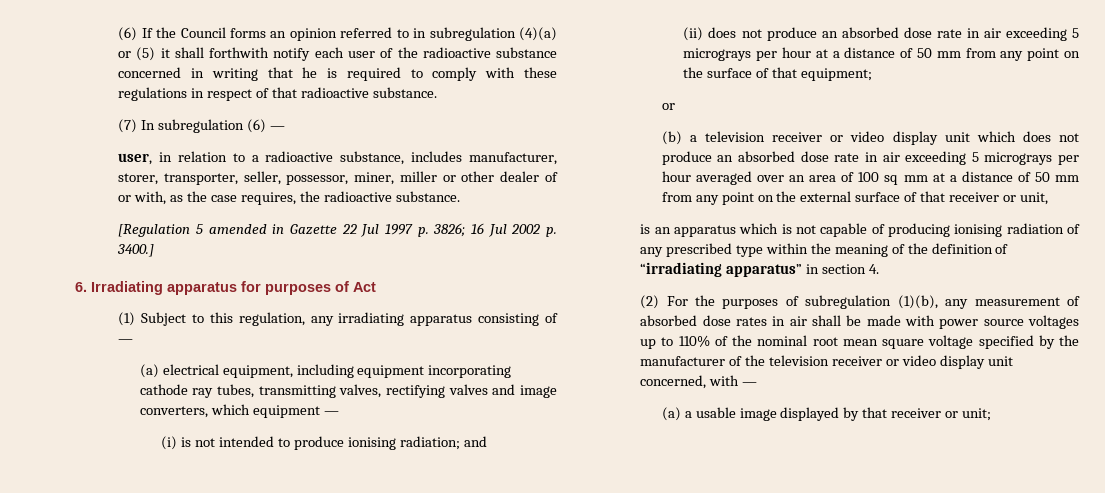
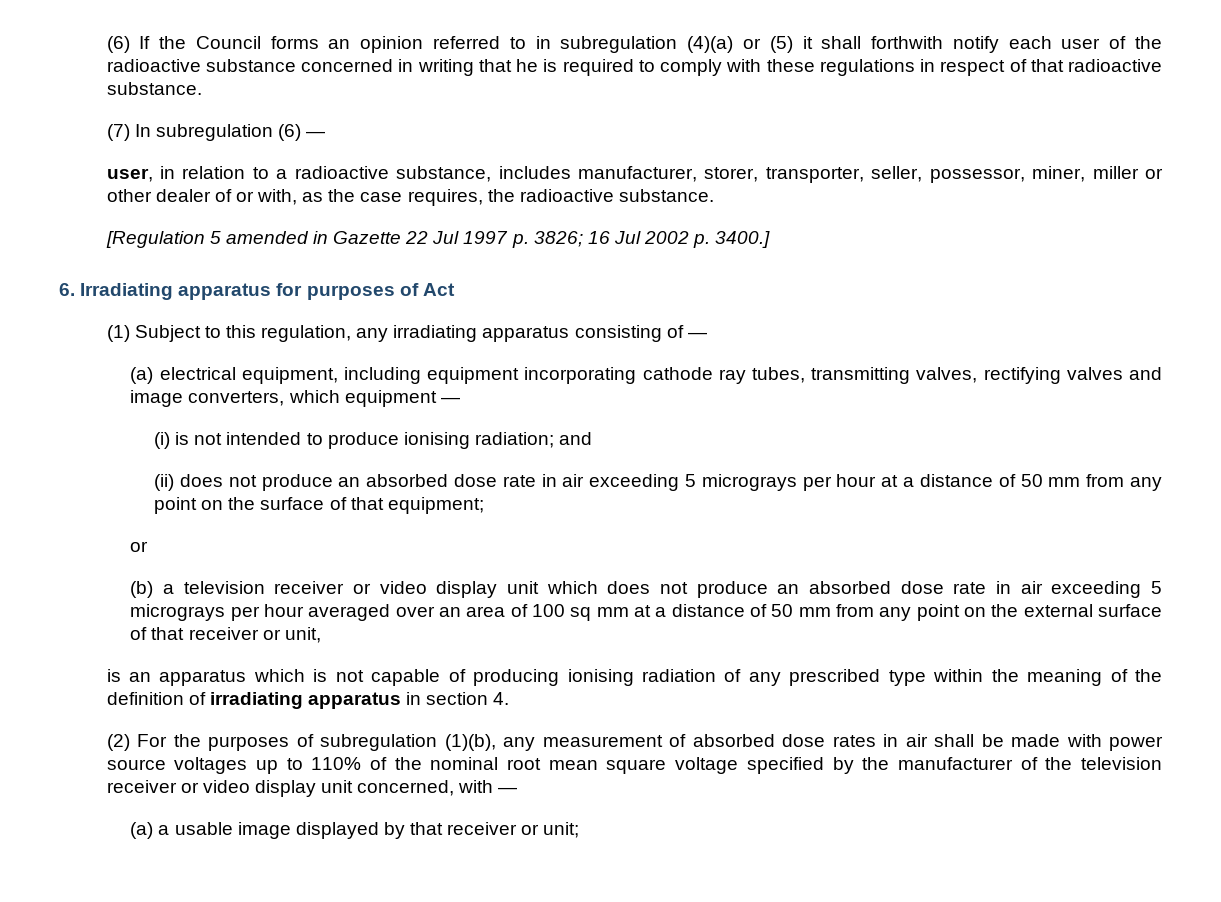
[640,262,803,277] “irradiating apparatus” -> [209,692,401,709] irradiating apparatus

